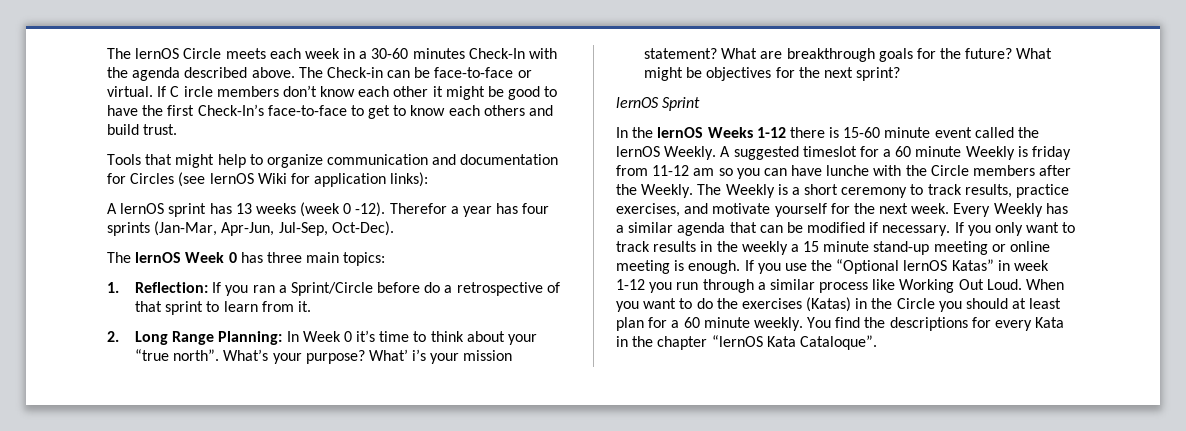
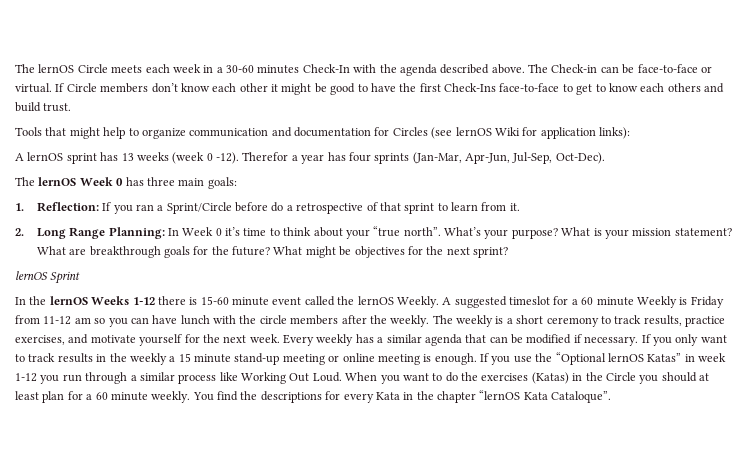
[170,86,213,97] C ircle -> [66,83,97,92] Circle
[197,104,264,116] Check-In’s -> [444,83,496,92] Check-Ins
[343,252,386,266] topics: -> [207,177,237,189] goals:
[368,349,427,361] What’ i’s -> [561,227,602,236] What is
[1032,146,1072,160] friday -> [690,296,724,308] Friday
[826,165,969,176] lunche with the Circle -> [180,315,287,325] lunch with the circle
[641,184,775,198] Weekly. The Weekly -> [390,315,493,327] weekly. The weekly
[993,203,1043,217] Weekly -> [316,334,354,346] weekly

